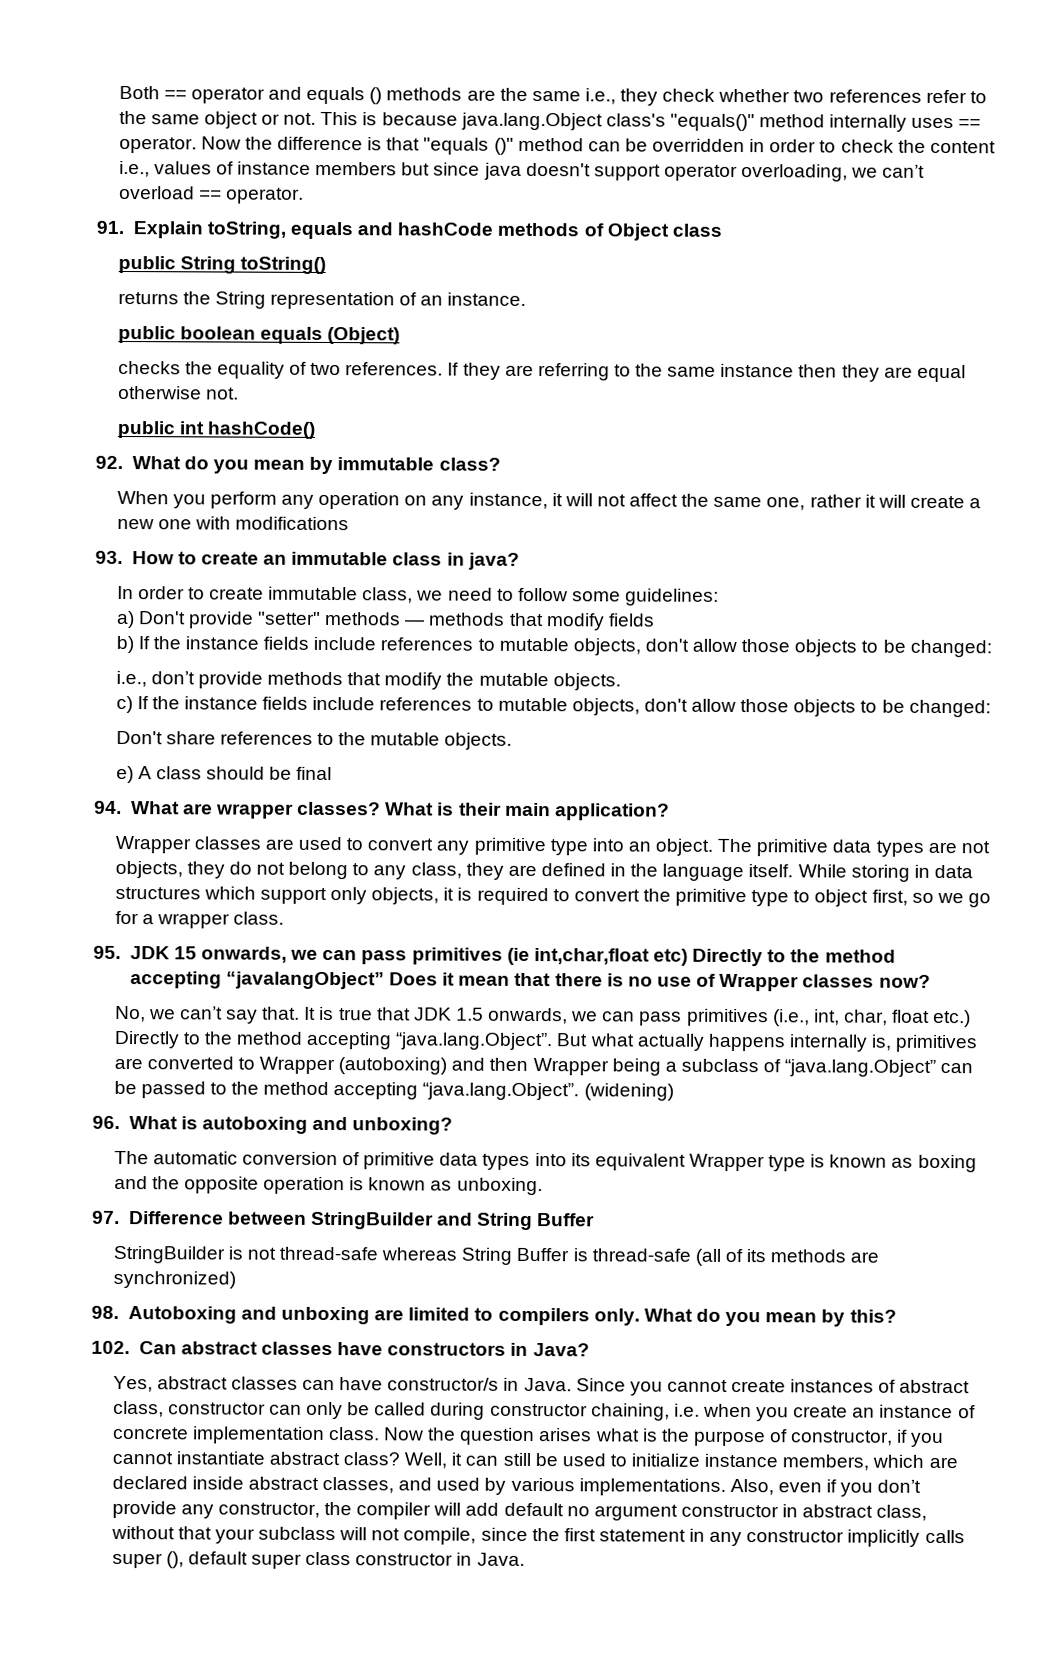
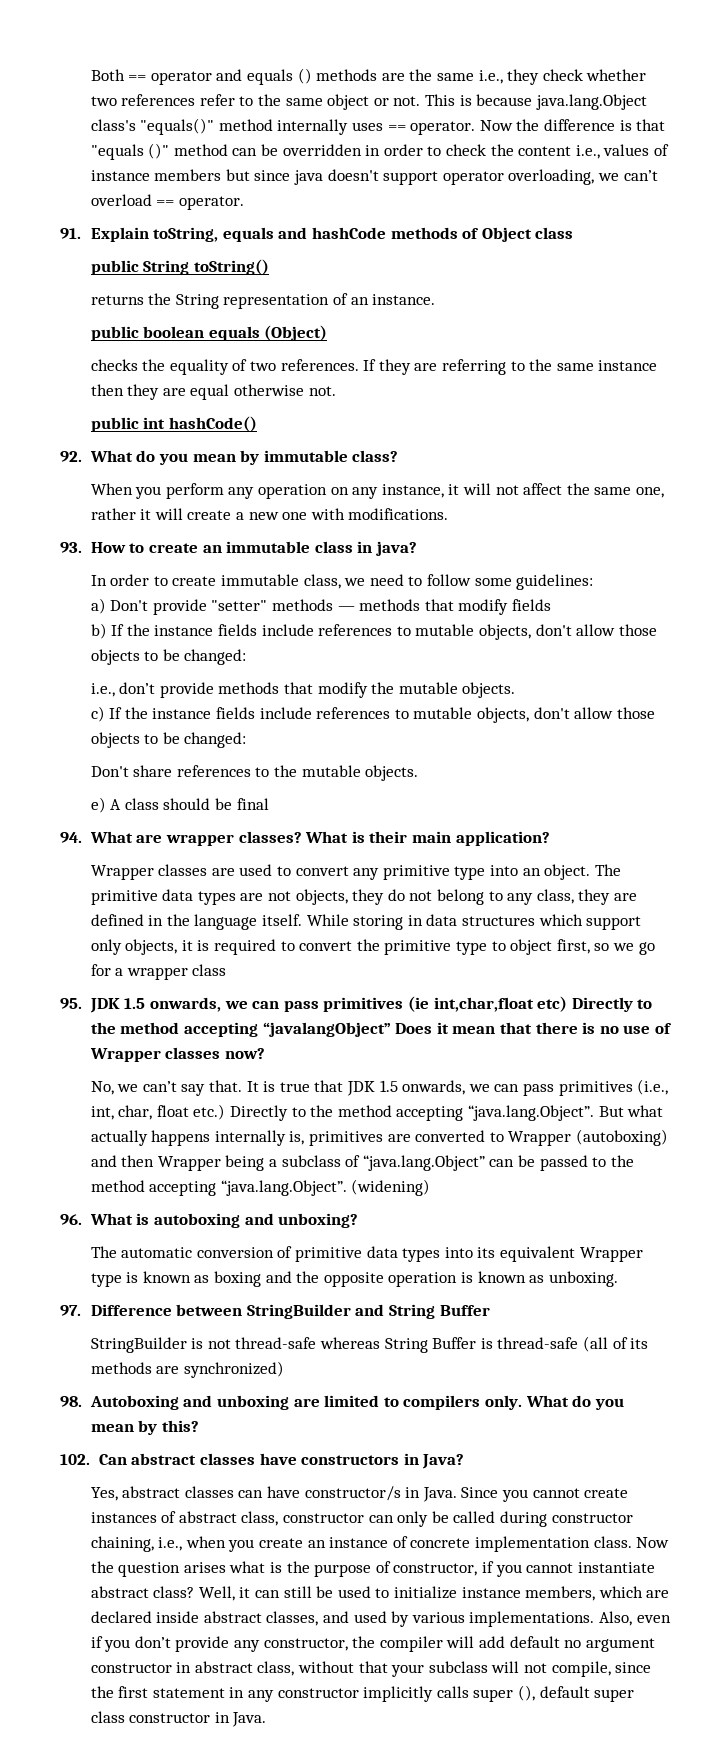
[234,516,349,531] modifications -> [348,508,449,520] modifications.
[232,911,284,925] class. -> [192,964,227,976] class
[173,946,197,960] 15 -> [124,998,146,1009] 1.5
[673,1403,700,1417] i.e. -> [158,1537,183,1551] i.e.,

